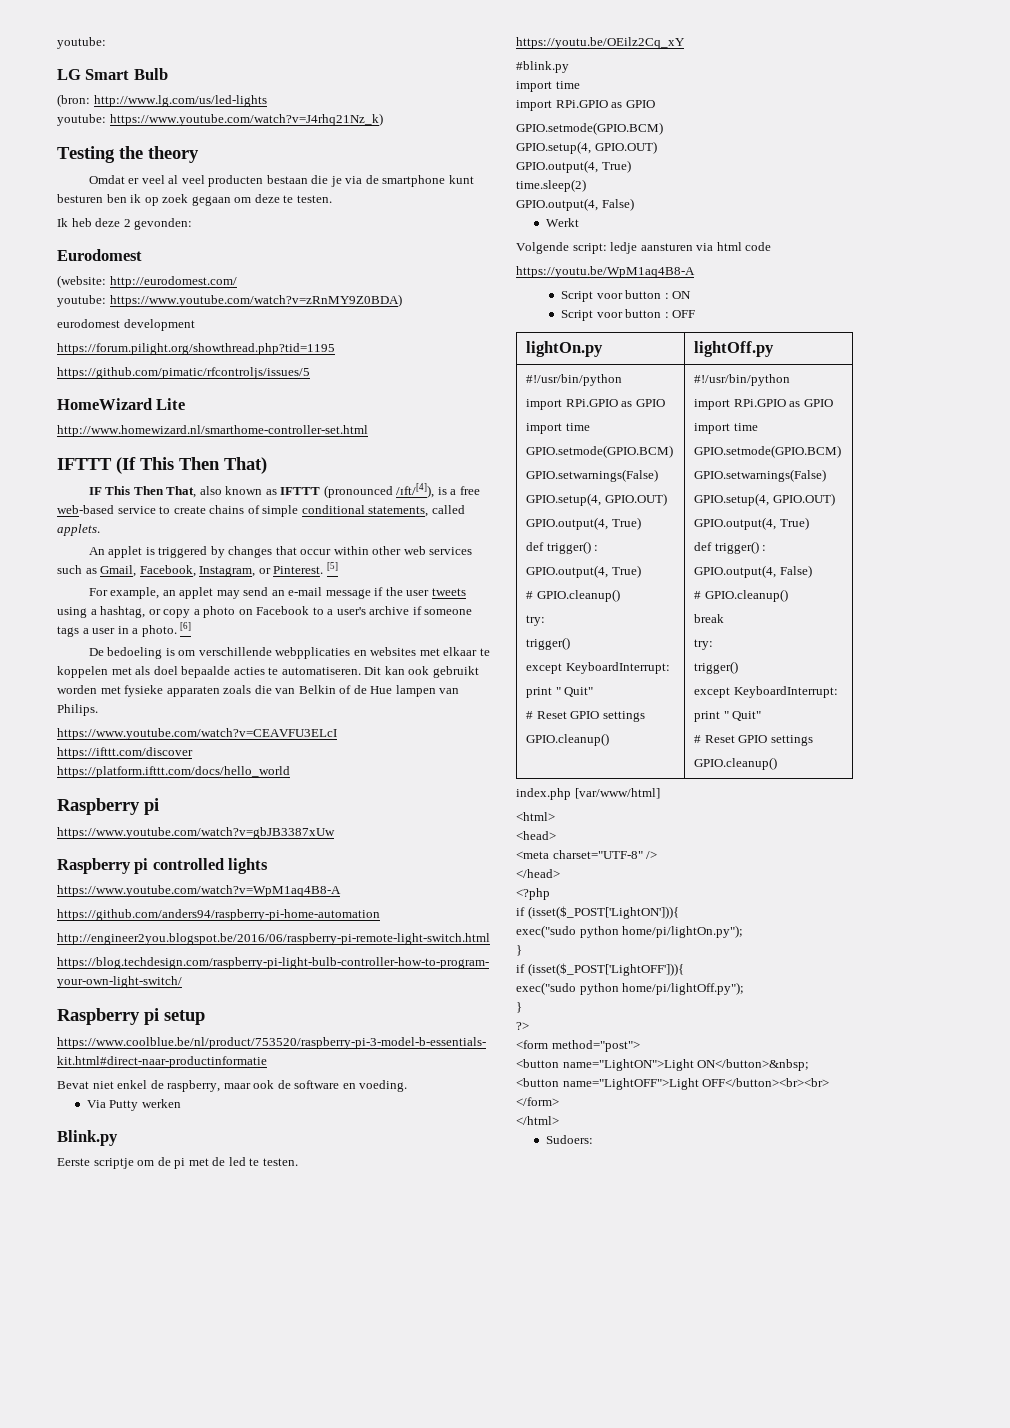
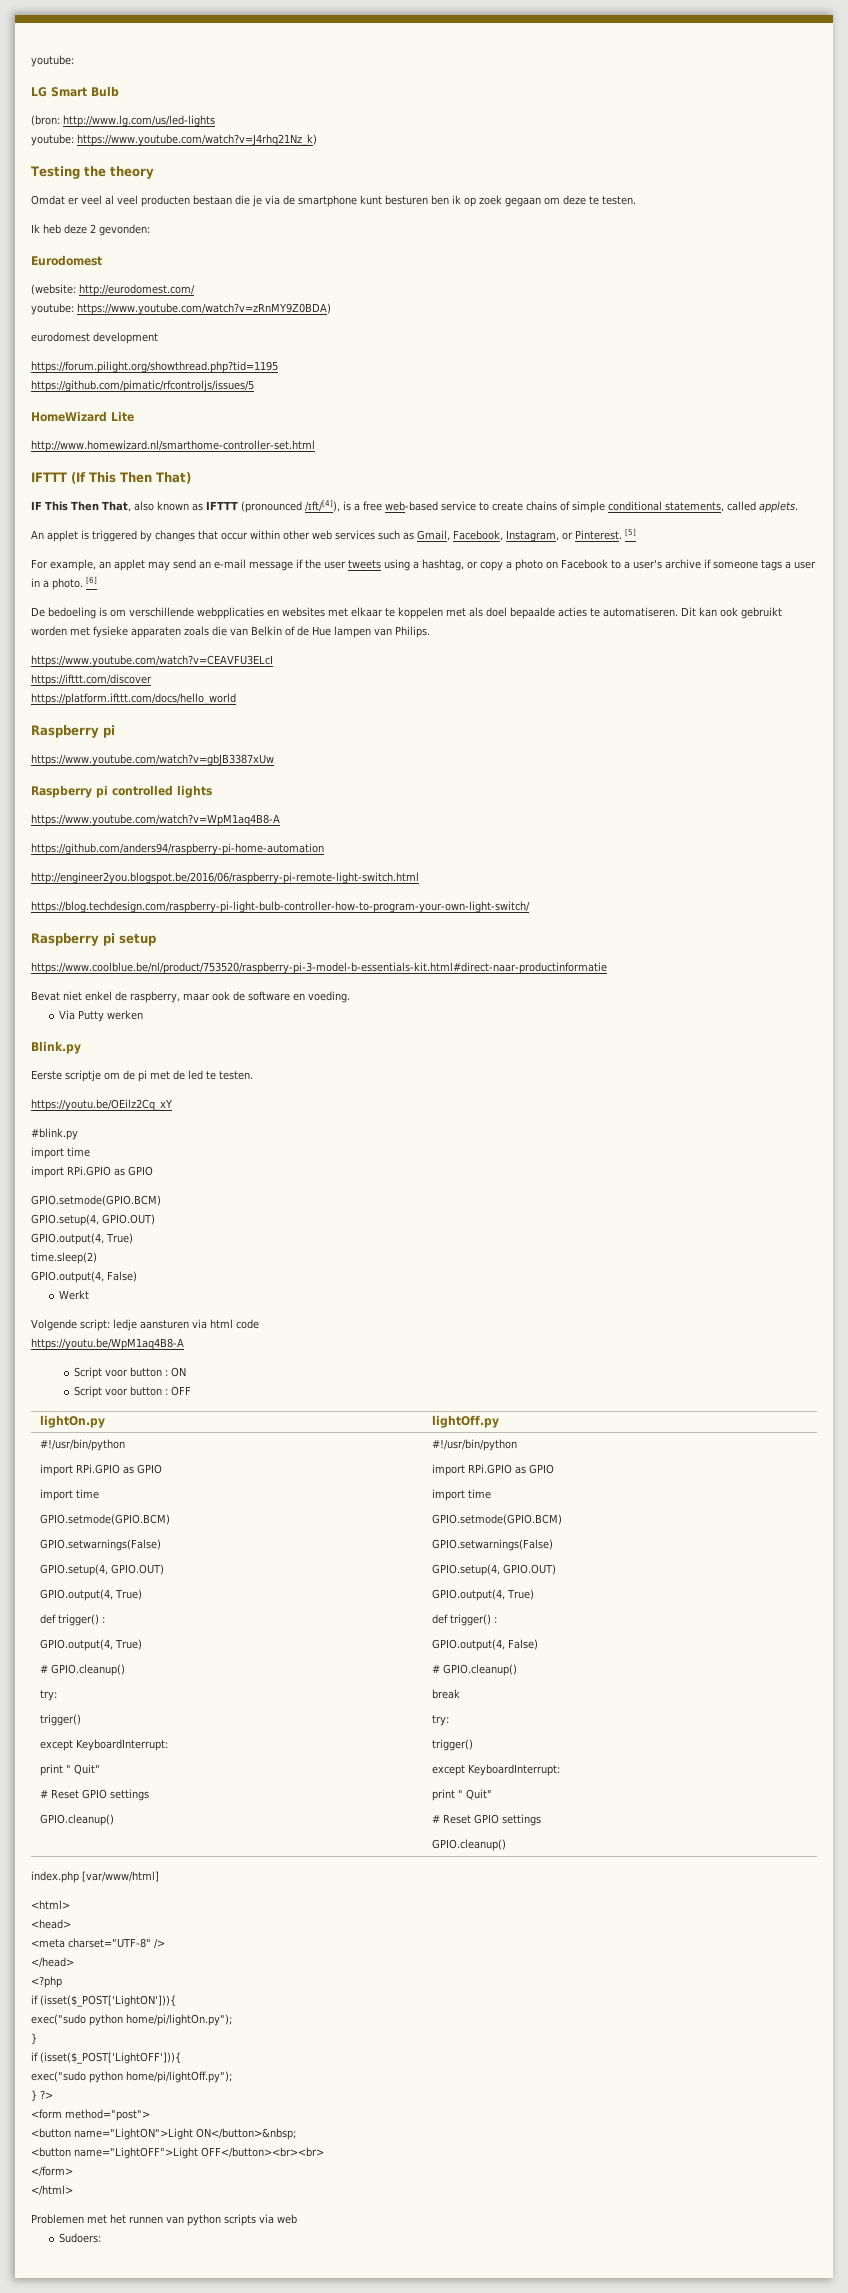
(522, 1007) // -> (37, 2095) none
(559, 1120) none -> [31,2214,297,2226] // Problemen met het runnen van python scripts via web

